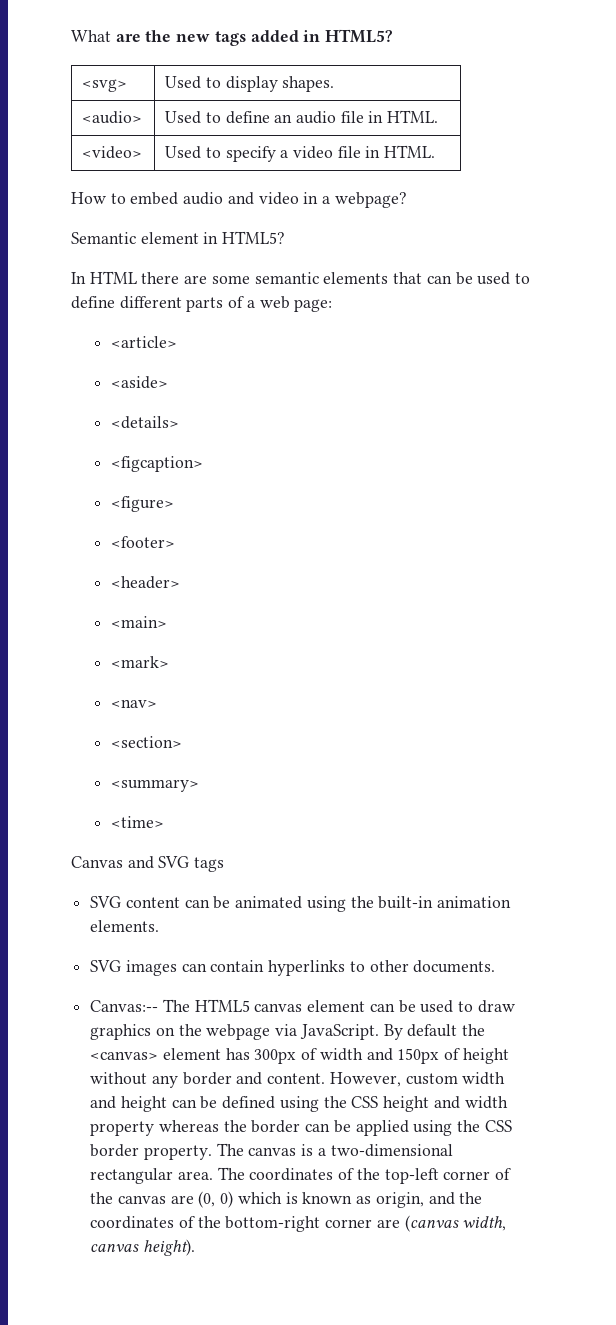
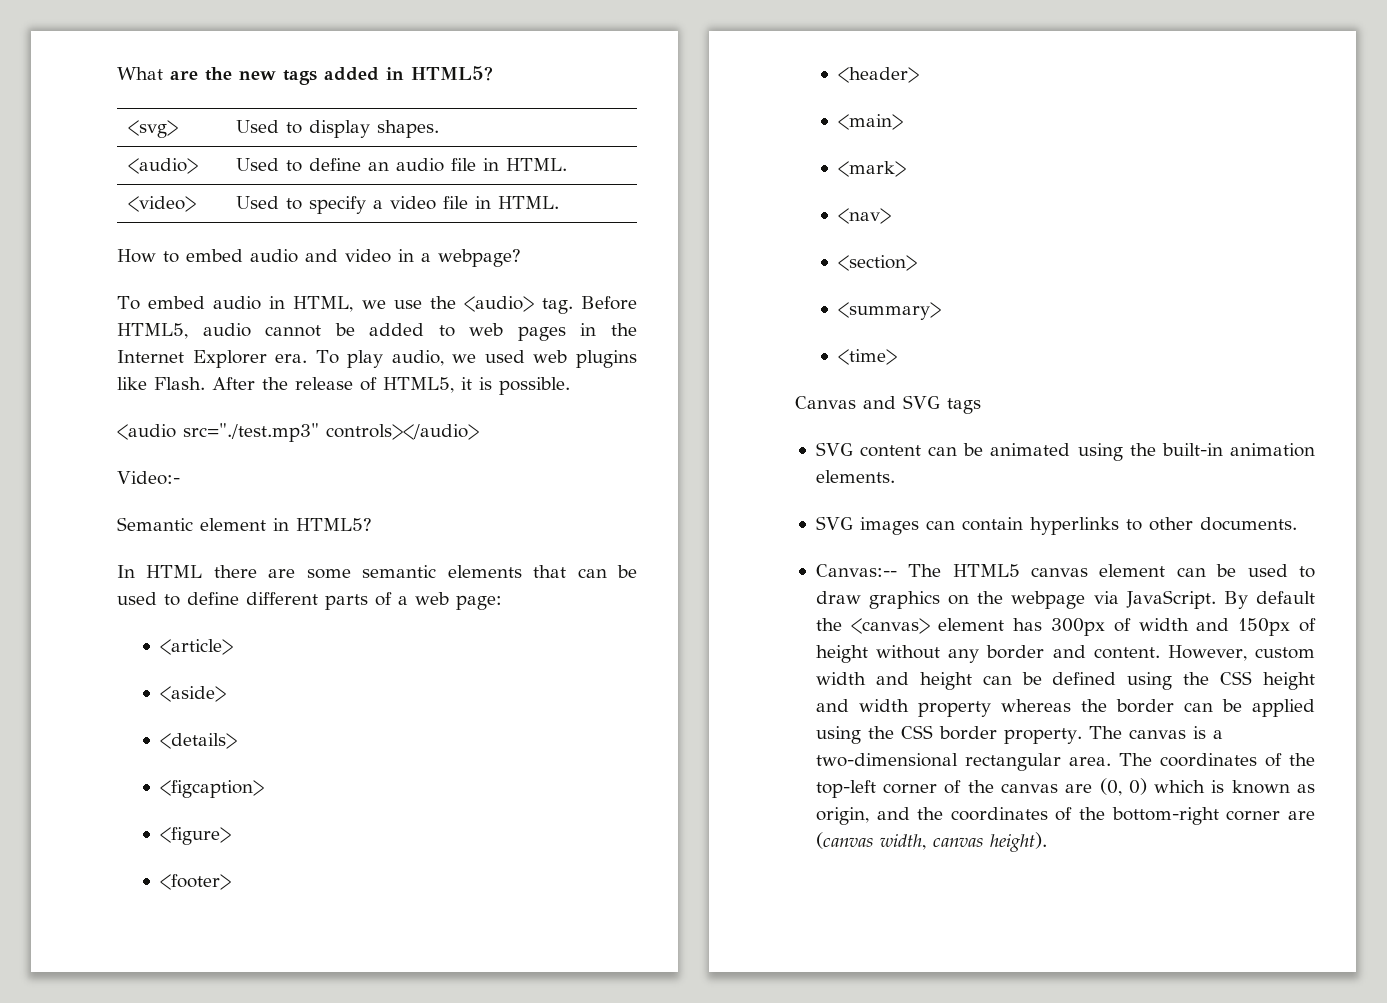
(407, 200) none -> [117,296,637,314] [117,323,637,341] [117,350,637,368] [117,377,570,395] [117,423,479,442] [117,471,180,485] // To embed audio in HTML, we use the <audio> tag. Before HTML5, audio cannot be added to web pages in the Internet Explorer era. To play audio, we used web plugins like Flash. After the release of HTML5, it is possible. // <audio src="./test.mp3" controls></audio> // Video:-

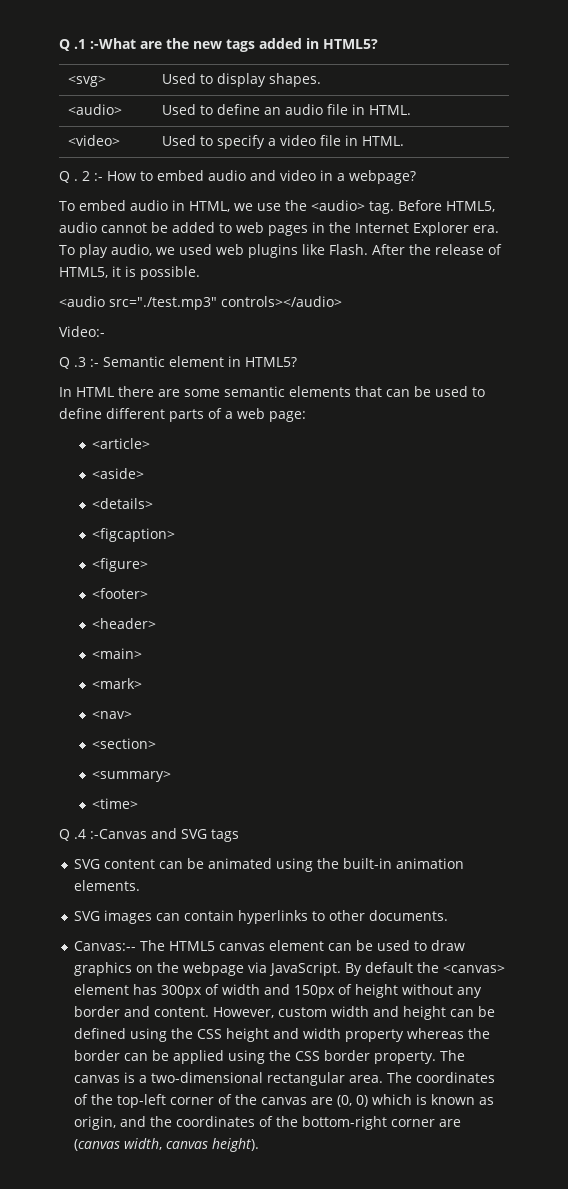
[117,67,163,80] What -> [59,38,136,51] Q .1 :-What
(560, 202) none -> [59,171,103,183] Q . 2 :-
(180, 478) none -> [59,357,99,369] Q .3 :-
[795,396,856,409] Canvas -> [59,829,147,841] Q .4 :-Canvas

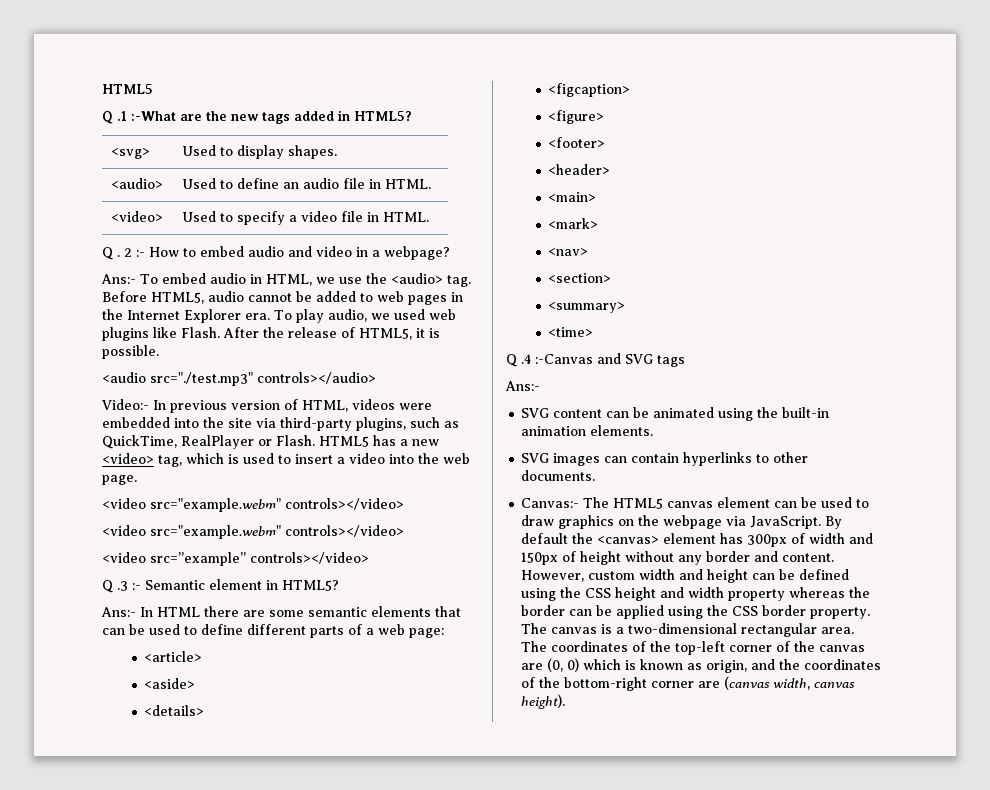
(59, 45) none -> [102,84,153,94] HTML5 //
(416, 177) none -> [101,274,136,284] Ans:-
(105, 331) none -> [153,399,432,413] [102,417,459,431] [102,435,439,449] [102,453,470,467] [102,475,137,485] [102,498,404,512] [102,525,404,539] [102,552,369,566] In previous version of HTML, videos were embedded into the site via third-party plugins, such as QuickTime, RealPlayer or Flash. HTML5 has a new <video> tag, which is used to insert a video into the web page. // <video src="example.webm" controls></video> // <video src="example.webm" controls></video> // <video src=”example” controls></video>
(297, 362) none -> [101,607,136,617] Ans:-
(239, 835) none -> [505,381,540,391] // Ans:-
[74,941,137,951] Canvas:-- -> [521,498,580,508] Canvas:-

